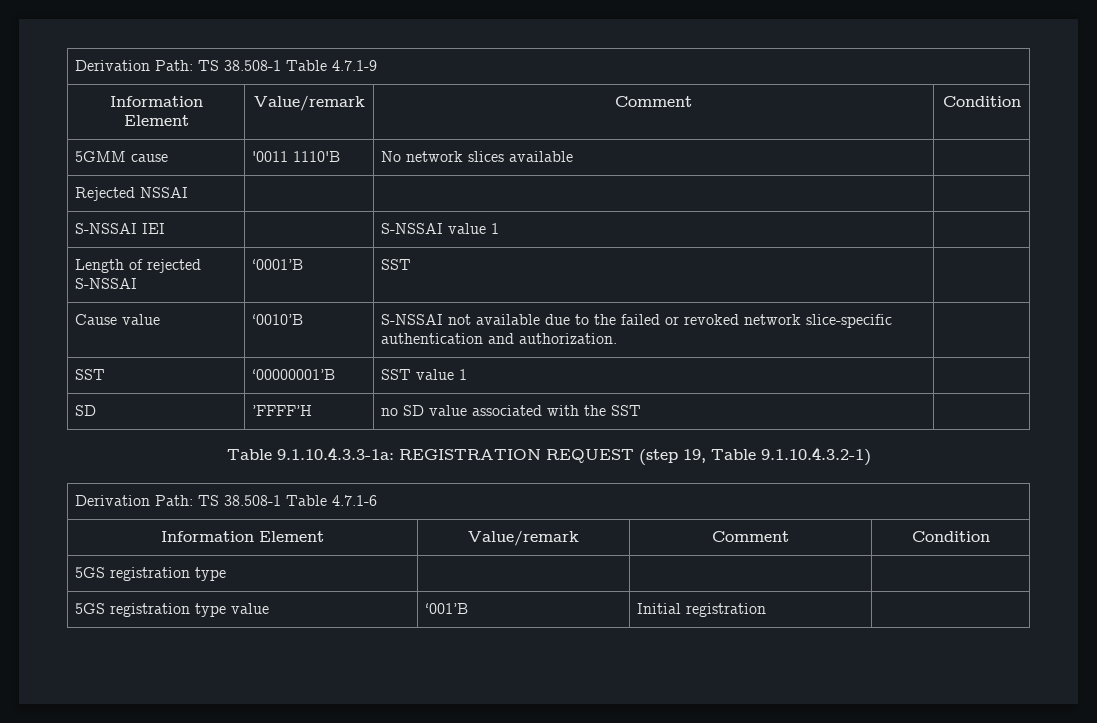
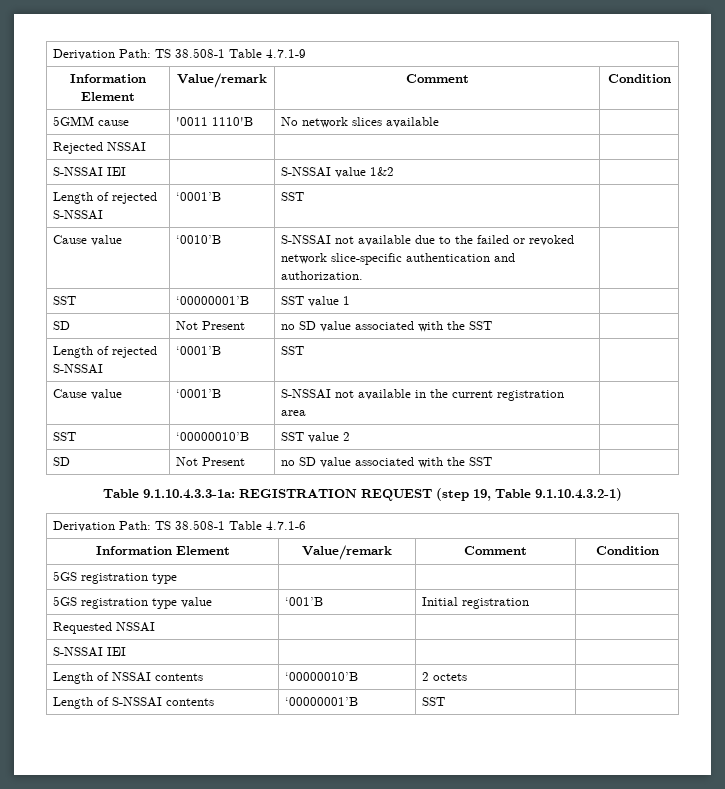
[491,223,500,234] 1 -> [370,167,395,176] 1&2
[252,405,313,416] ’FFFF’H -> [176,321,246,330] [281,321,493,332] [53,346,158,358] [53,364,104,374] [176,346,222,355] [281,346,305,355] [53,389,123,400] [176,389,222,398] [281,389,565,401] [281,410,307,416] [53,432,77,441] [176,432,250,441] [281,432,351,443] [53,457,71,466] [176,457,246,466] Not Present | no SD value associated with the SST | // Length of rejected S-NSSAI | ‘0001’B | SST | // Cause value | ‘0001’B | S-NSSAI not available in the current registration area | // SST | ‘00000010’B | SST value 2 | // SD | Not Present
(767, 610) none -> [53,622,156,634] [53,647,127,657] [53,672,204,684] [285,672,359,681] [422,672,468,681] [53,697,215,709] [285,697,359,706] [422,697,446,706] // Requested NSSAI | | | // S-NSSAI IEI | | | // Length of NSSAI contents | ‘00000010’B | 2 octets | // Length of S-NSSAI contents | ‘00000001’B | SST |

